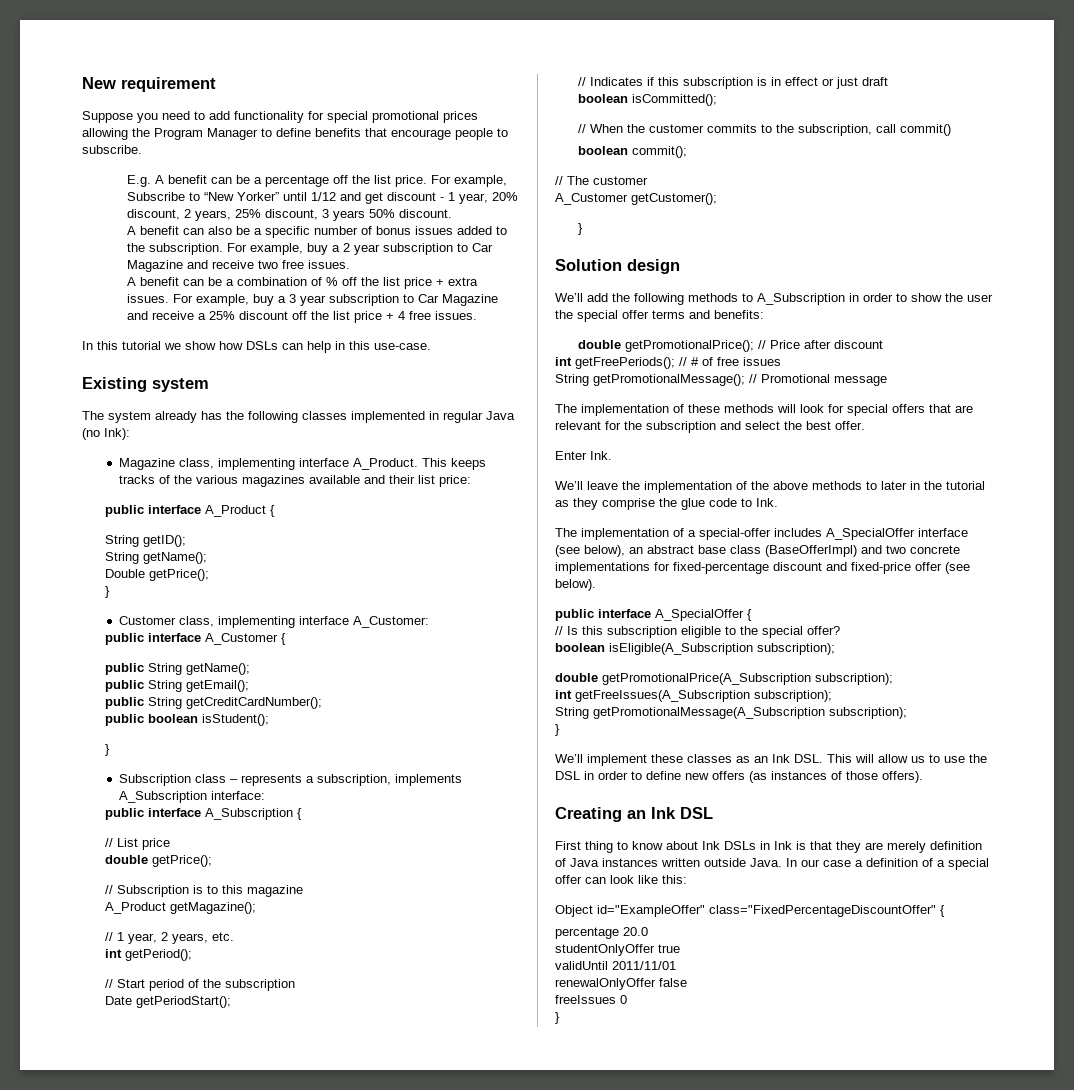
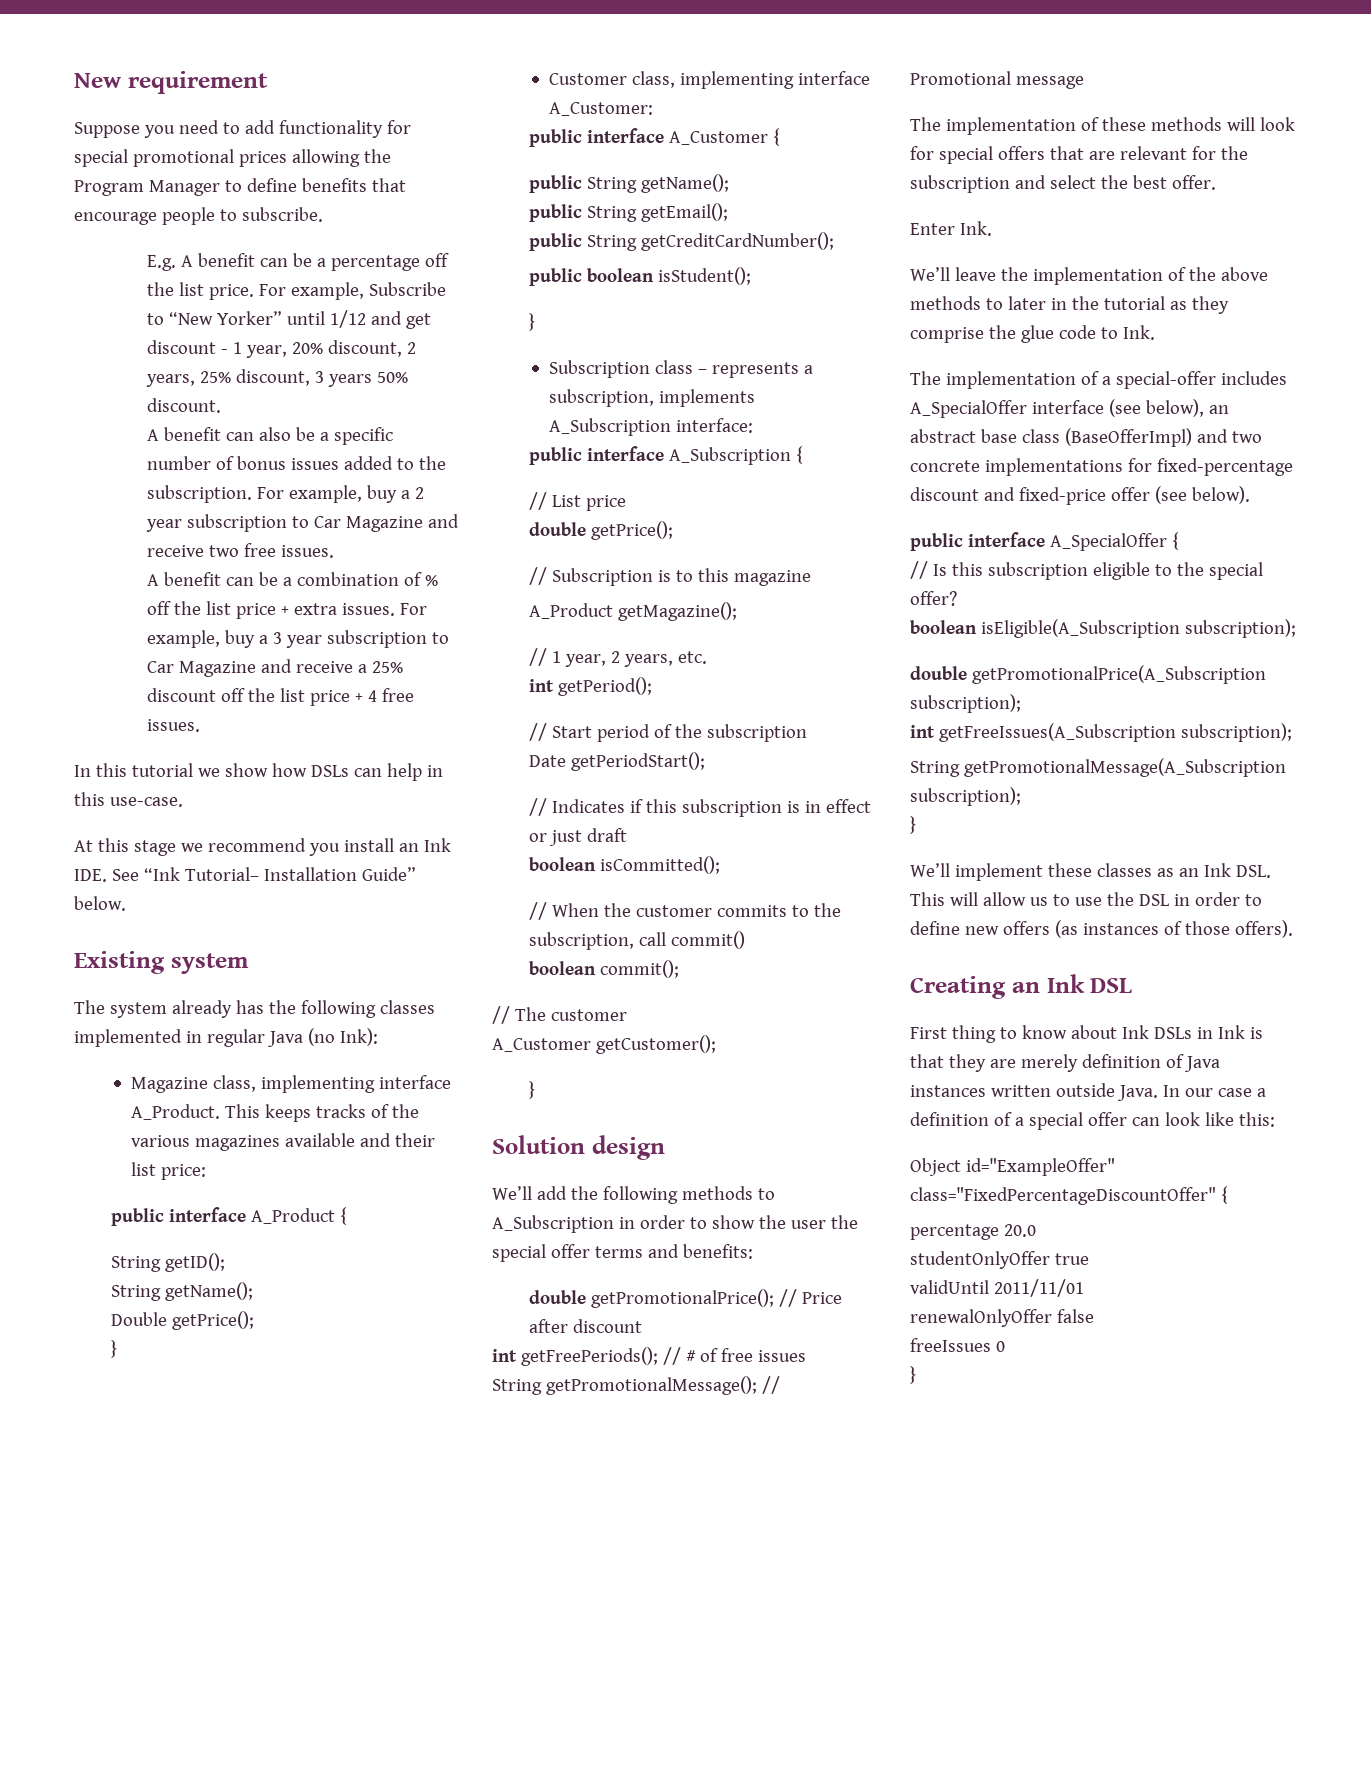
(431, 346) none -> [74,838,451,856] [74,867,416,882] [74,896,126,911] // At this stage we recommend you install an Ink IDE. See “Ink Tutorial– Installation Guide” below.

